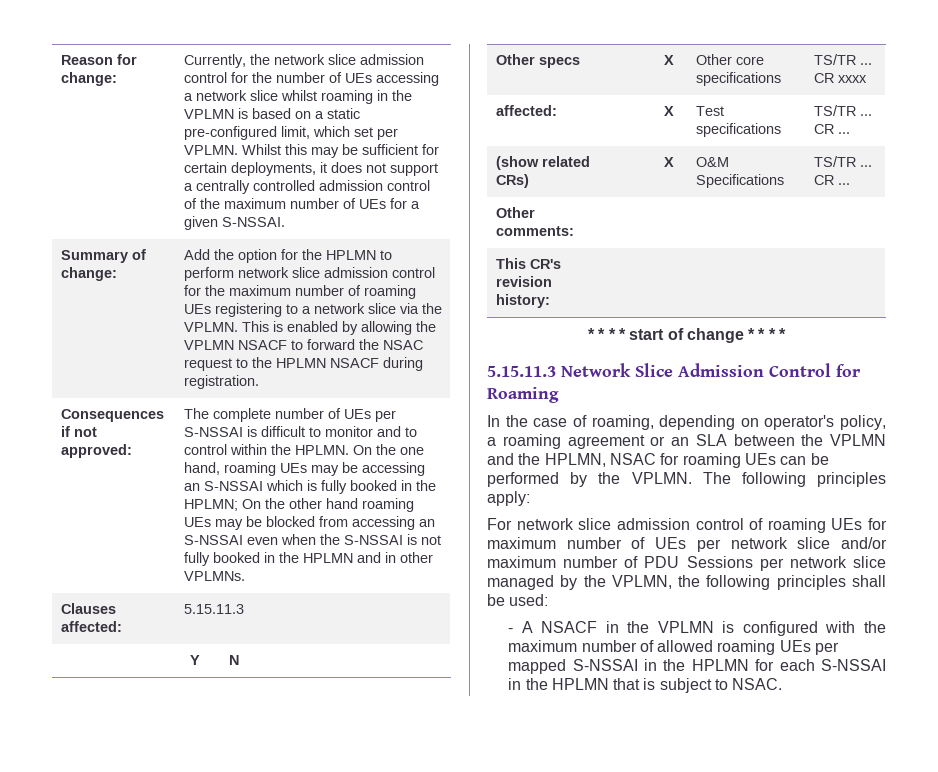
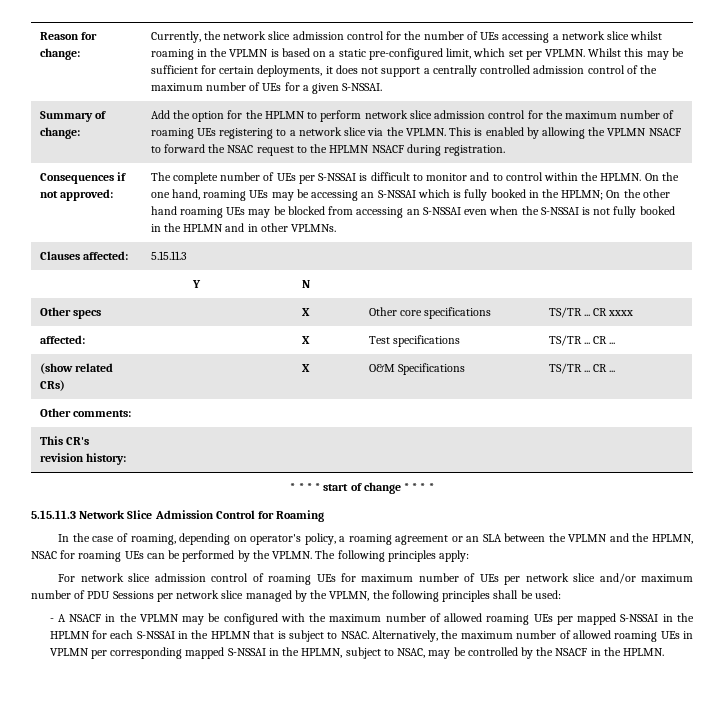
[722,621,735,633] is -> [182,613,221,625] may be
(783, 684) none -> [372,630,694,642] [49,647,665,659] Alternatively, the maximum number of allowed roaming UEs in VPLMN per corresponding mapped S-NSSAI in the HPLMN, subject to NSAC, may be controlled by the NSACF in the HPLMN.

